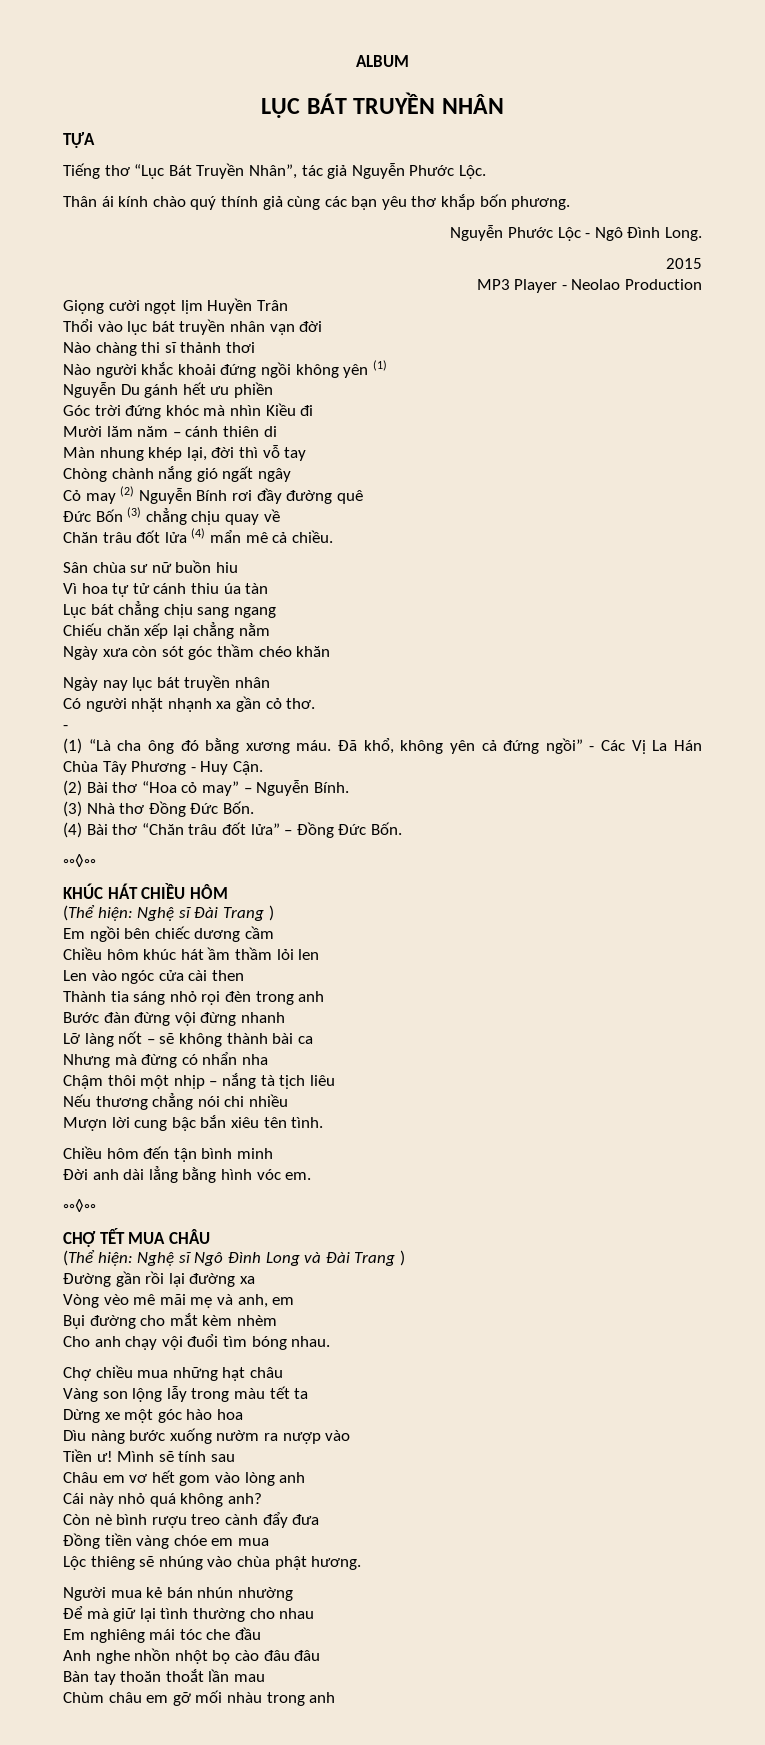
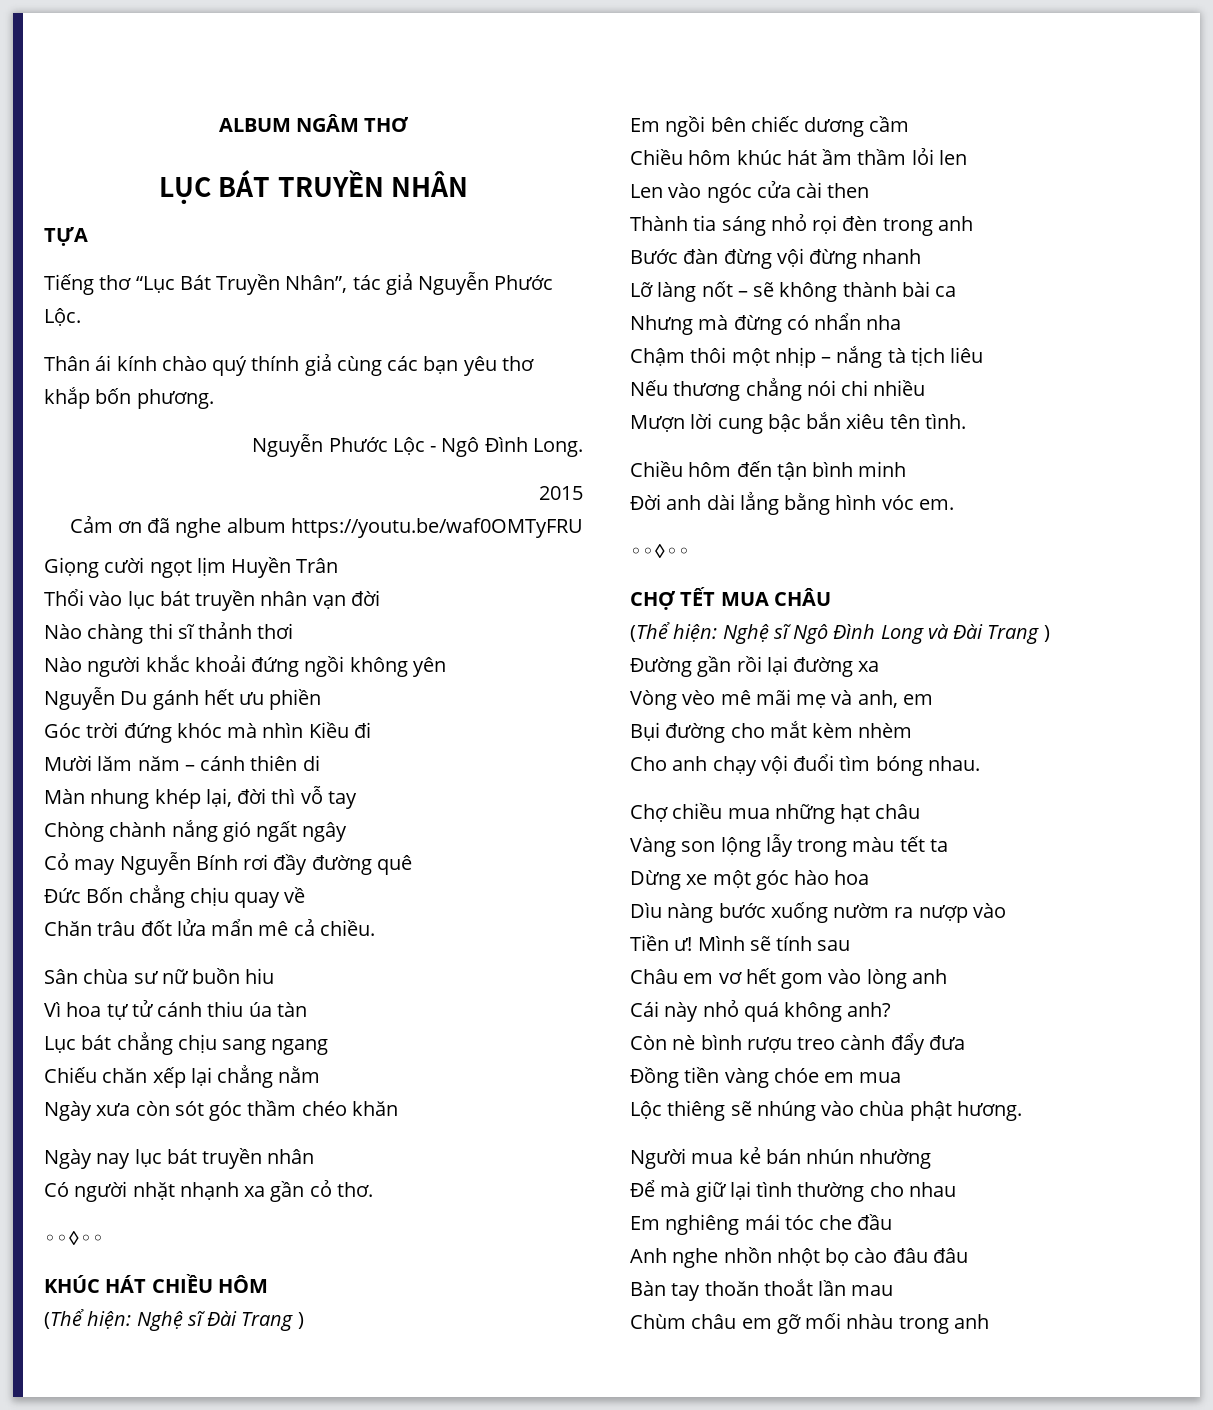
(409, 61) none -> [296,114,410,132] NGÂM THƠ
[476,279,702,293] MP3 Player - Neolao Production -> [69,516,583,538] Cảm ơn đã nghe album https://youtu.be/waf0OMTyFRU
[372,360,387,371] (1) -> (446, 667) none
[120,486,135,497] (2) -> (116, 867) none
[127,507,142,518] (3) -> (124, 895) none
[191,528,206,539] (4) -> (206, 927) none
[63,725,68,730] [63,738,703,754] [63,761,263,775] [63,780,349,796] [63,801,254,817] [63,822,402,838] // - // (1) “Là cha ông đó bằng xương máu. Đã khổ, không yên cả đứng ngồi” - Các Vị La Hán Chùa Tây Phương - Huy Cận. // (2) Bài thơ “Hoa cỏ may” – Nguyễn Bính. // (3) Nhà thơ Đồng Đức Bốn. // (4) Bài thơ “Chăn trâu đốt lửa” – Đồng Đức Bốn. -> (373, 1189) none

